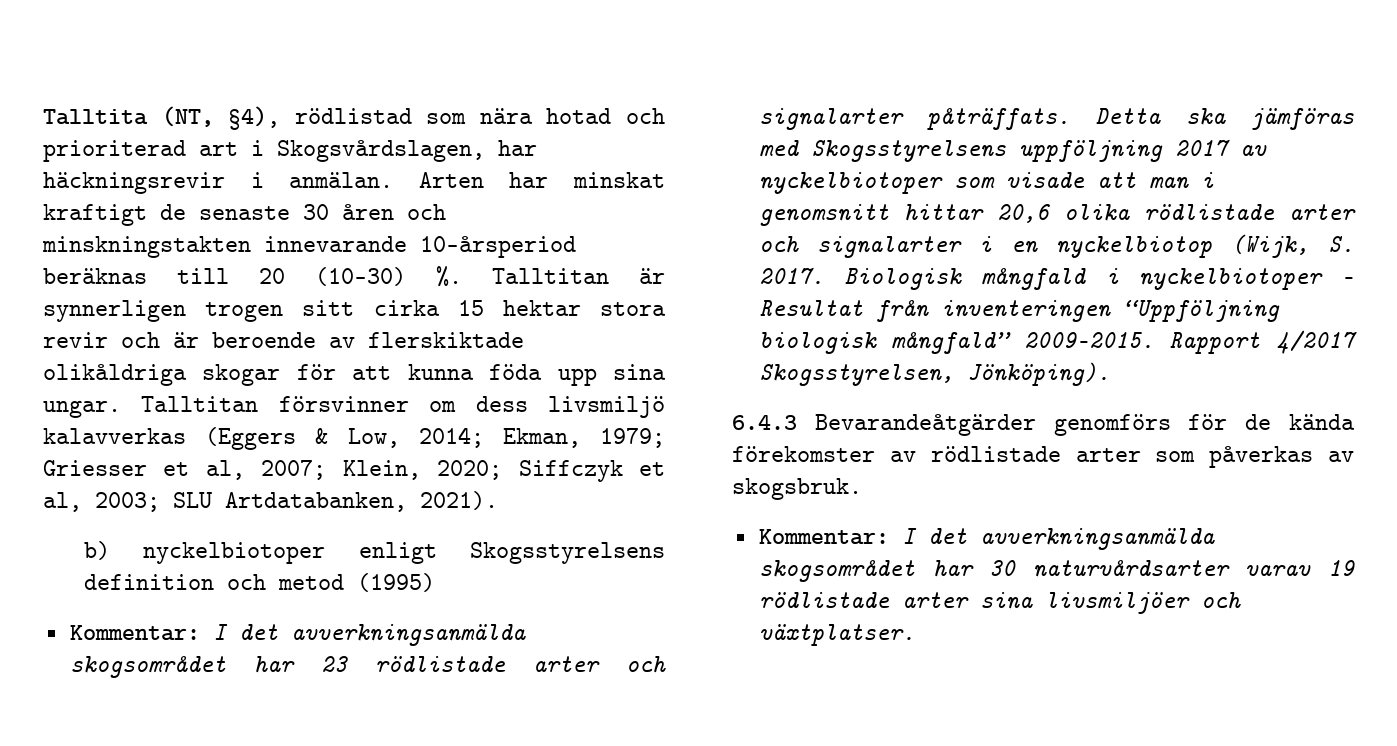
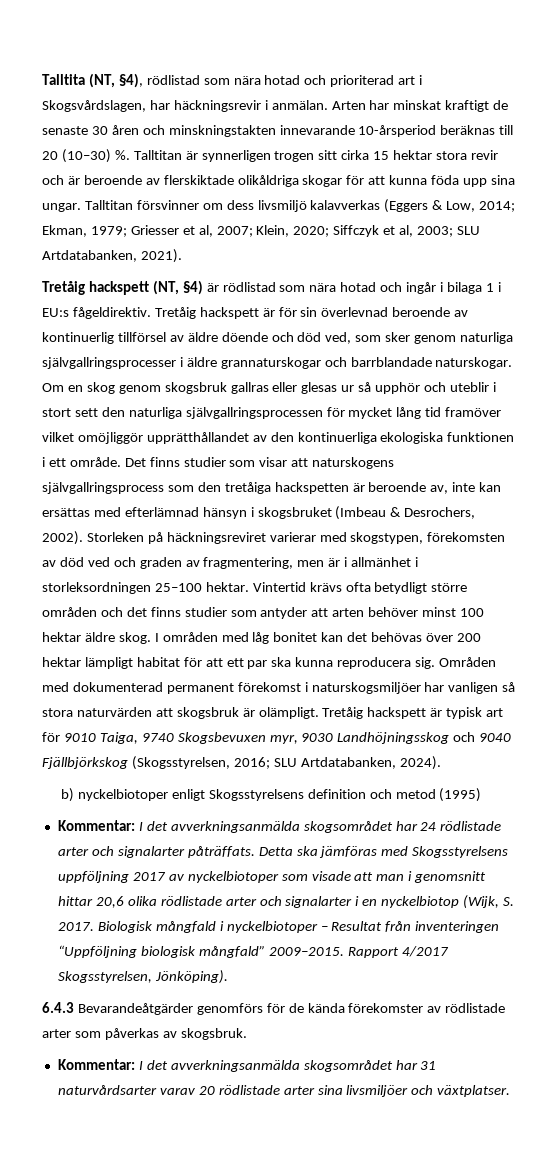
(498, 500) none -> [42,280,501,295] [42,307,469,319] [42,332,514,344] [42,357,513,369] [42,382,496,394] [42,407,502,419] [42,432,515,444] [42,457,395,469] [42,482,502,494] [42,506,476,520] [42,531,506,545] [42,557,419,569] [42,582,468,594] [42,607,485,619] [42,632,481,644] [42,657,497,669] [42,682,516,694] [42,707,504,719] [42,732,512,744] [42,756,441,770] // Tretåig hackspett (NT, §4) är rödlistad som nära hotad och ingår i bilaga 1 i EU:s fågeldirektiv. Tretåig hackspett är för sin överlevnad beroende av kontinuerlig tillförsel av äldre döende och död ved, som sker genom naturliga självgallringsprocesser i äldre grannaturskogar och barrblandade naturskogar. Om en skog genom skogsbruk gallras eller glesas ur så upphör och uteblir i stort sett den naturliga självgallringsprocessen för mycket lång tid framöver vilket omöjliggör upprätthållandet av den kontinuerliga ekologiska funktionen i ett område. Det finns studier som visar att naturskogens självgallringsprocess som den tretåiga hackspetten är beroende av, inte kan ersättas med efterlämnad hänsyn i skogsbruket (Imbeau & Desrochers, 2002). Storleken på häckningsreviret varierar med skogstypen, förekomsten av död ved och graden av fragmentering, men är i allmänhet i storleksordningen 25–100 hektar. Vintertid krävs ofta betydligt större områden och det finns studier som antyder att arten behöver minst 100 hektar äldre skog. I områden med låg bonitet kan det behövas över 200 hektar lämpligt habitat för att ett par ska kunna reproducera sig. Områden med dokumenterad permanent förekomst i naturskogsmiljöer har vanligen så stora naturvärden att skogsbruk är olämpligt. Tretåig hackspett är typisk art för 9010 Taiga, 9740 Skogsbevuxen myr, 9030 Landhöjningsskog och 9040 Fjällbjörkskog (Skogsstyrelsen, 2016; SLU Artdatabanken, 2024).
[320,656,348,672] 23 -> [420,822,437,831] 24
[989,560,1017,576] 30 -> [420,1061,437,1070] 31
[1328,560,1355,576] 19 -> [198,1086,215,1095] 20

